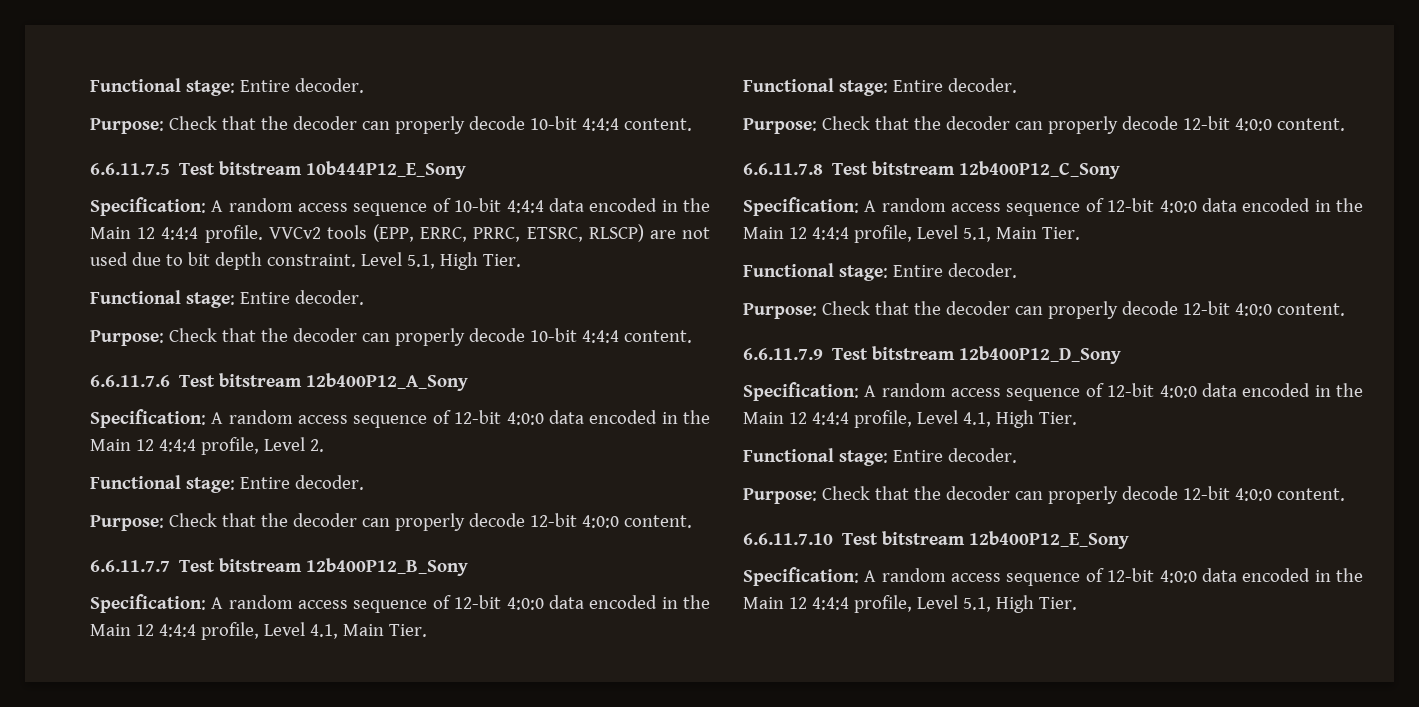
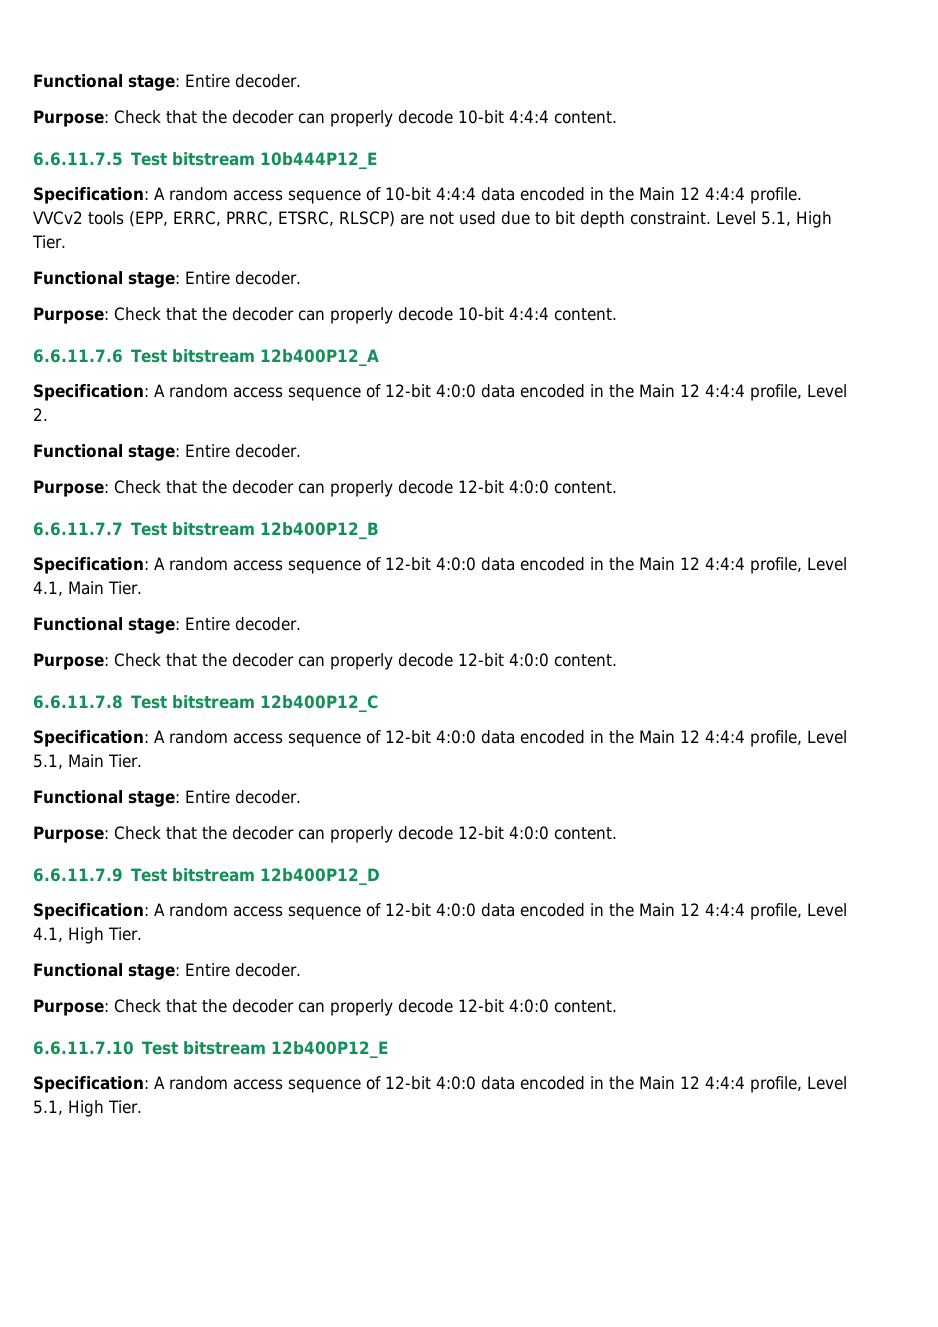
[306,161,467,179] 10b444P12_E_Sony -> [260,152,378,170] 10b444P12_E
[306,373,469,391] 12b400P12_A_Sony -> [260,349,380,367] 12b400P12_A
[306,558,469,576] 12b400P12_B_Sony -> [260,522,380,540] 12b400P12_B
[959,161,1121,179] 12b400P12_C_Sony -> [260,695,379,713] 12b400P12_C
[959,346,1122,364] 12b400P12_D_Sony -> [260,868,381,886] 12b400P12_D
[969,531,1130,549] 12b400P12_E_Sony -> [271,1041,389,1059] 12b400P12_E

